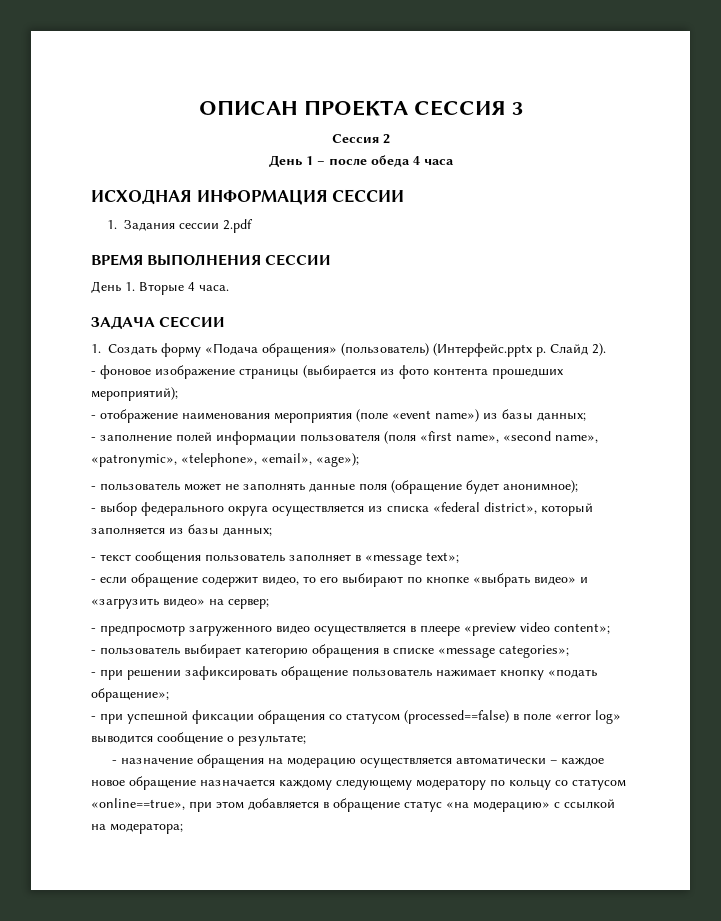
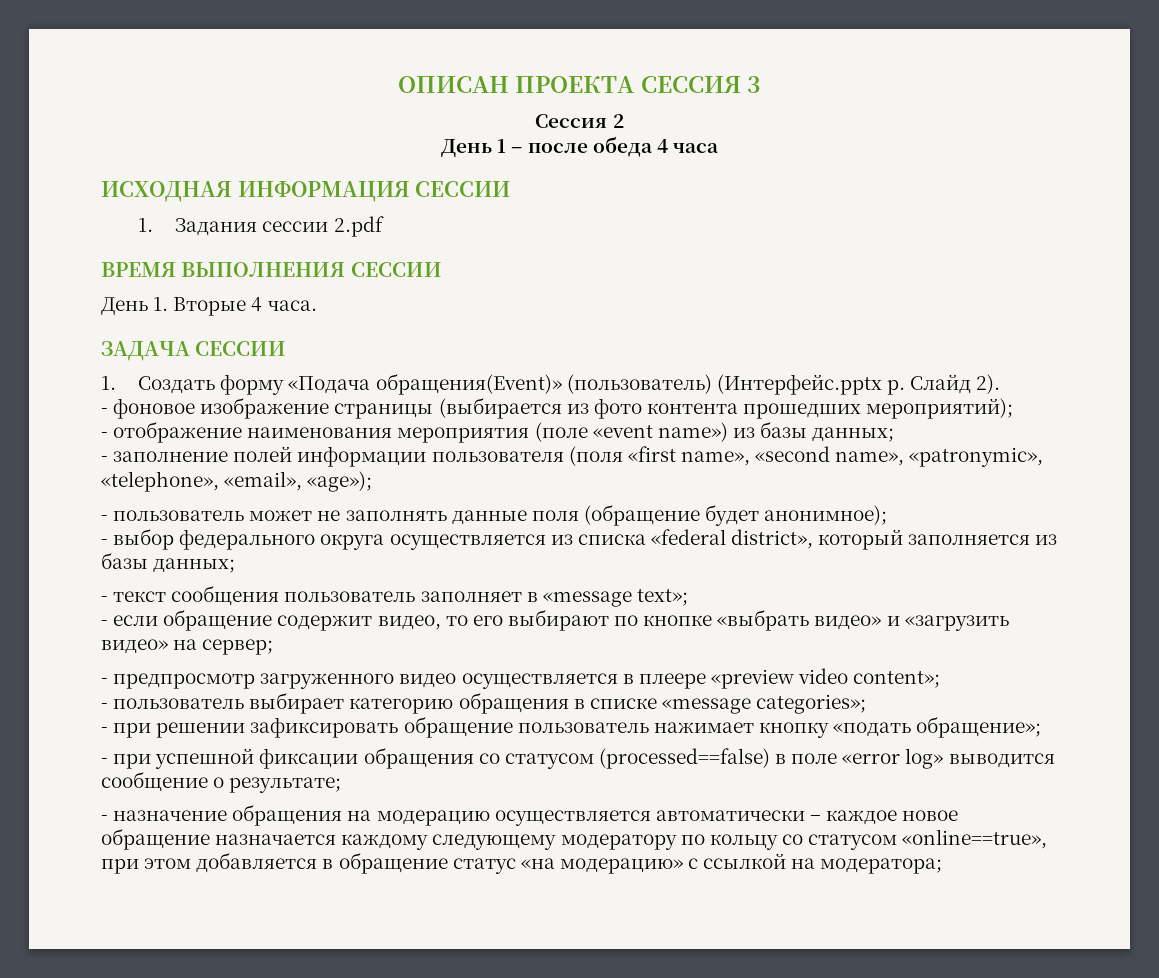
[262,343,337,357] обращения» -> [375,373,562,395] обращения(Event)»

